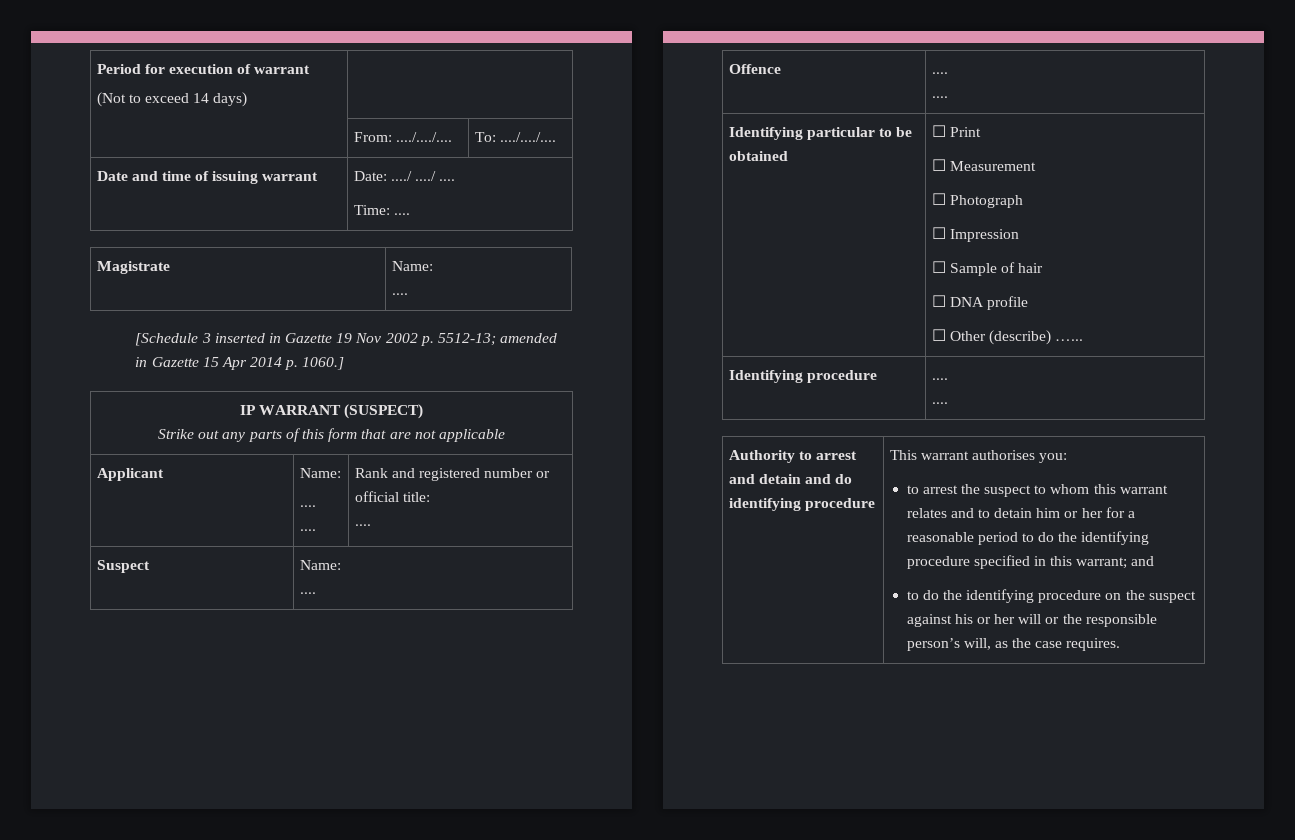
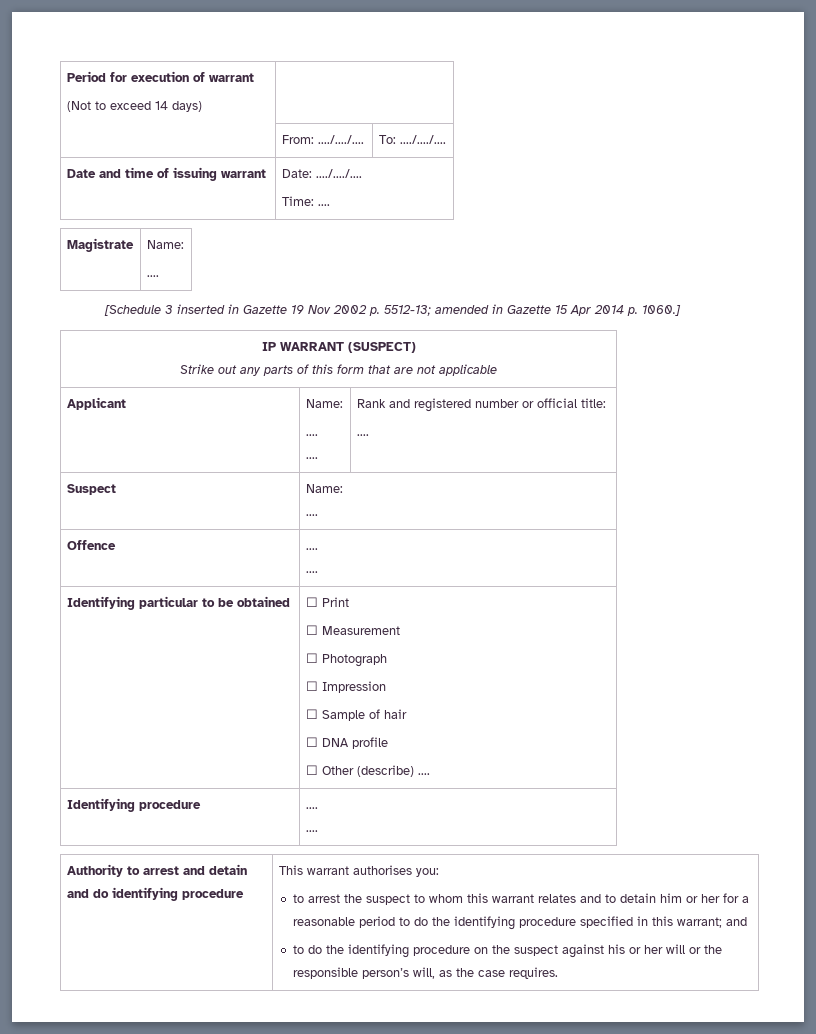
[390,171,456,181] ..../ ..../ .... -> [315,169,362,178] ..../..../....
[1055,339,1084,341] …... -> [417,773,430,775] ....

